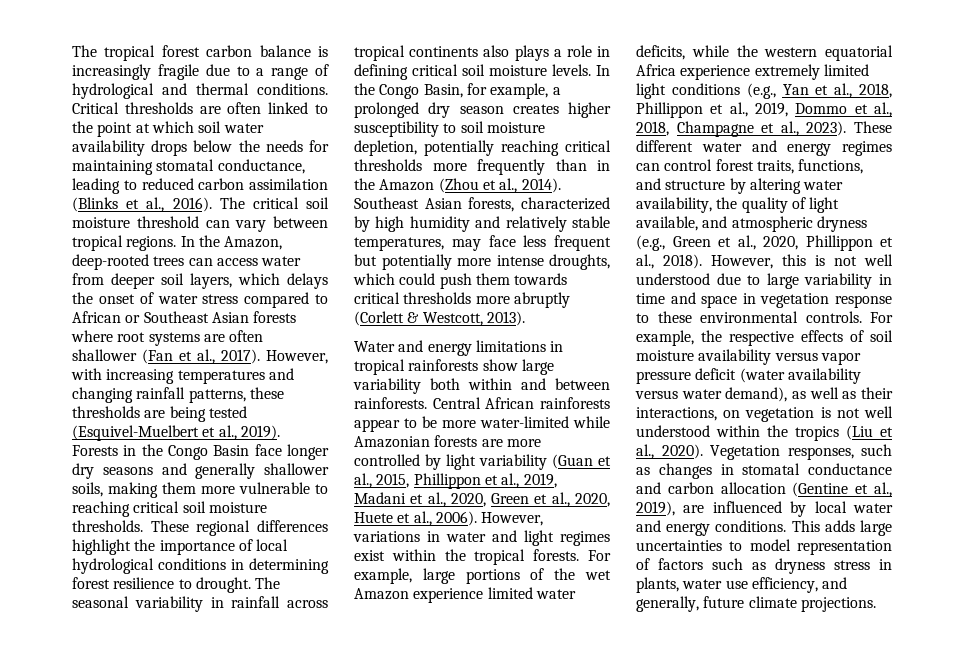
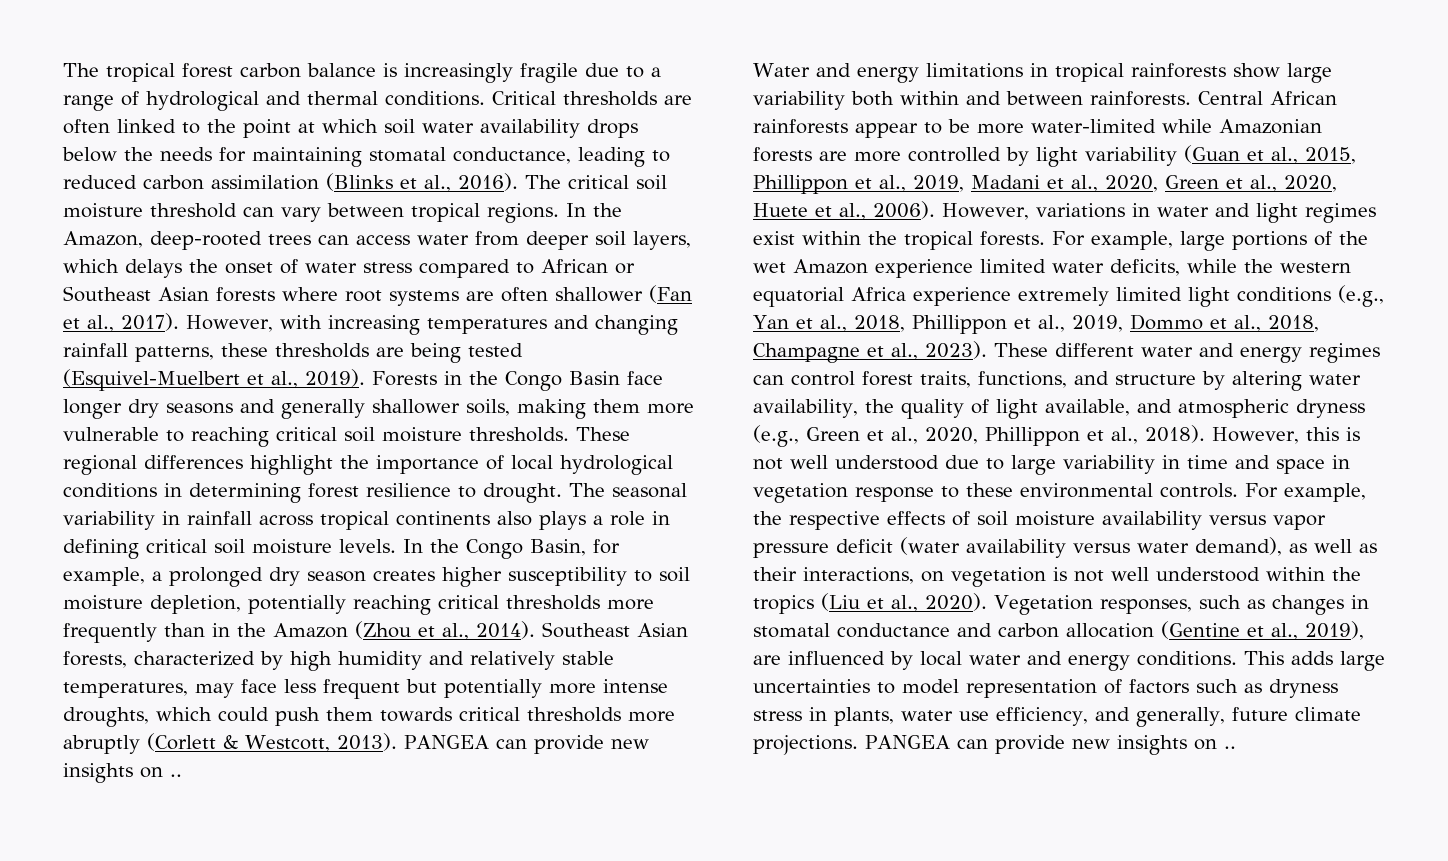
(525, 318) none -> [403,735,649,754] [63,763,182,783] PANGEA can provide new insights on ..
(876, 604) none -> [865,735,1236,755] PANGEA can provide new insights on ..

